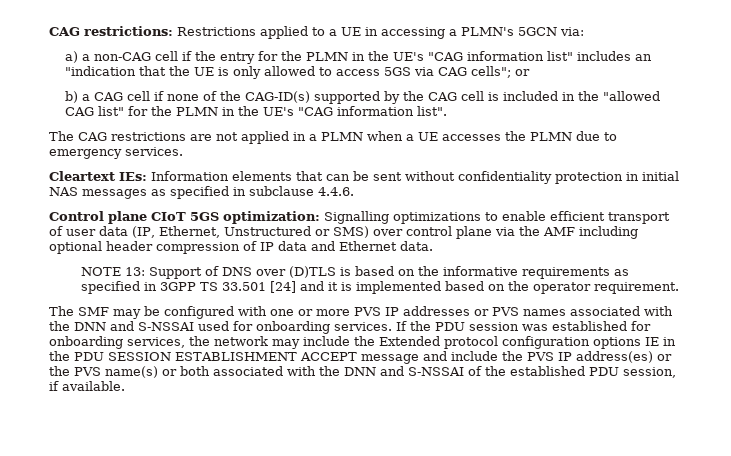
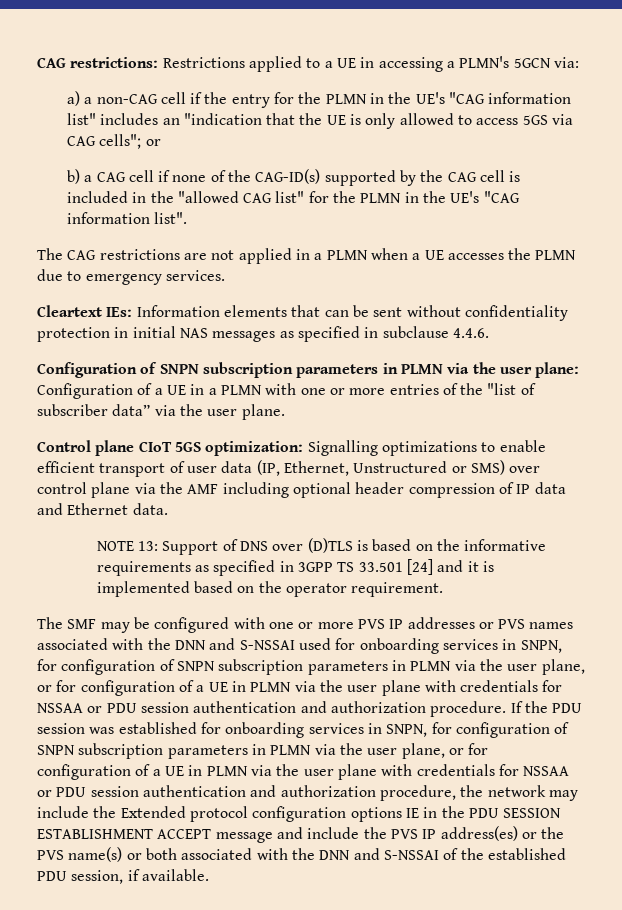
(354, 191) none -> [37,362,580,378] [37,383,536,399] [37,404,285,420] // Configuration of SNPN subscription parameters in PLMN via the user plane: Configuration of a UE in a PLMN with one or more entries of the "list of subscriber data” via the user plane.
[334,322,392,331] services. -> [442,639,562,653] [37,659,585,675] [37,680,563,696] [37,701,507,717] services in SNPN, for configuration of SNPN subscription parameters in PLMN via the user plane, or for configuration of a UE in PLMN via the user plane with credentials for NSSAA or PDU session authentication and authorization procedure.
[127,337,185,348] services, -> [308,722,570,738] [37,743,489,759] [37,764,570,780] [37,785,456,801] services in SNPN, for configuration of SNPN subscription parameters in PLMN via the user plane, or for configuration of a UE in PLMN via the user plane with credentials for NSSAA or PDU session authentication and authorization procedure,

